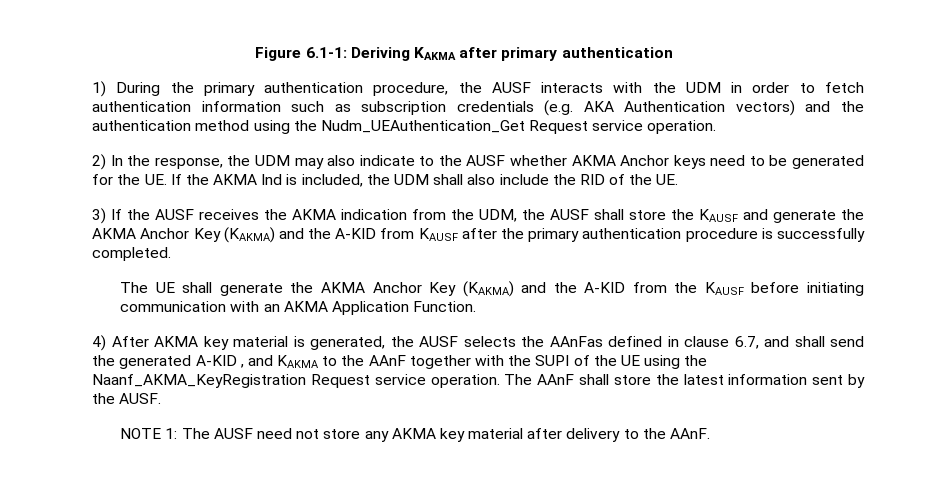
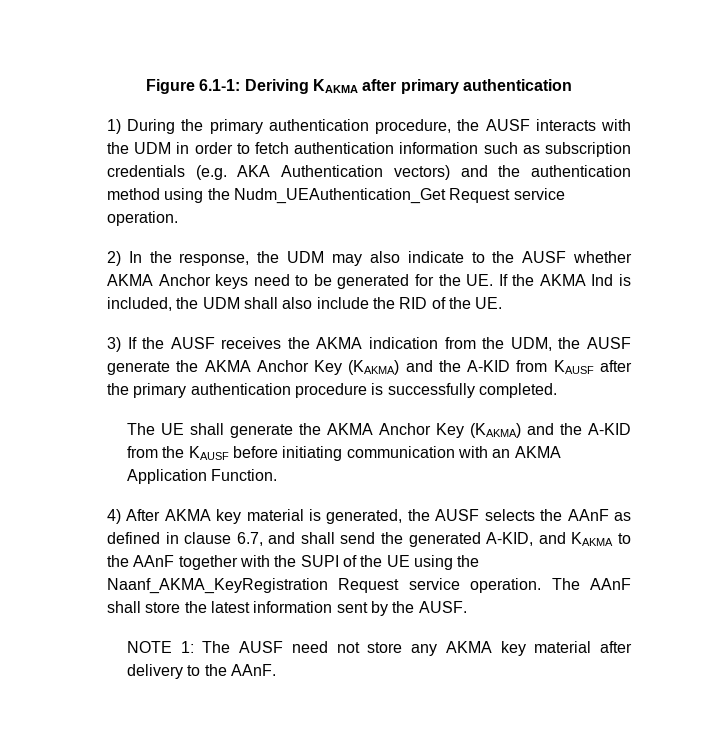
[594,209,769,222] shall store the KAUSF and -> (632, 343) none
[549,336,603,347] AAnFas -> [567,509,631,521] AAnF as
[195,355,244,368] A-KID , -> [486,532,534,546] A-KID,

